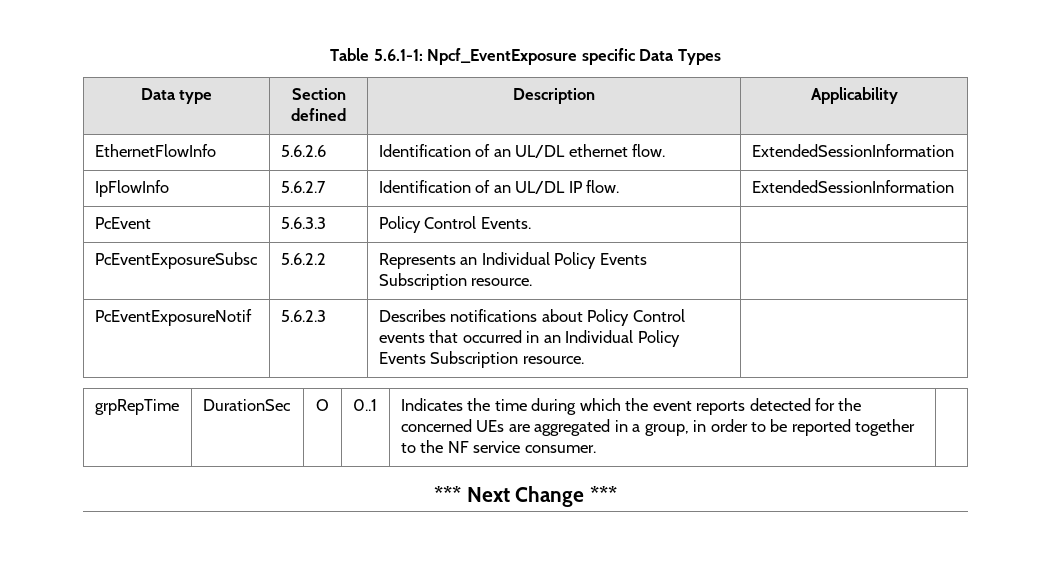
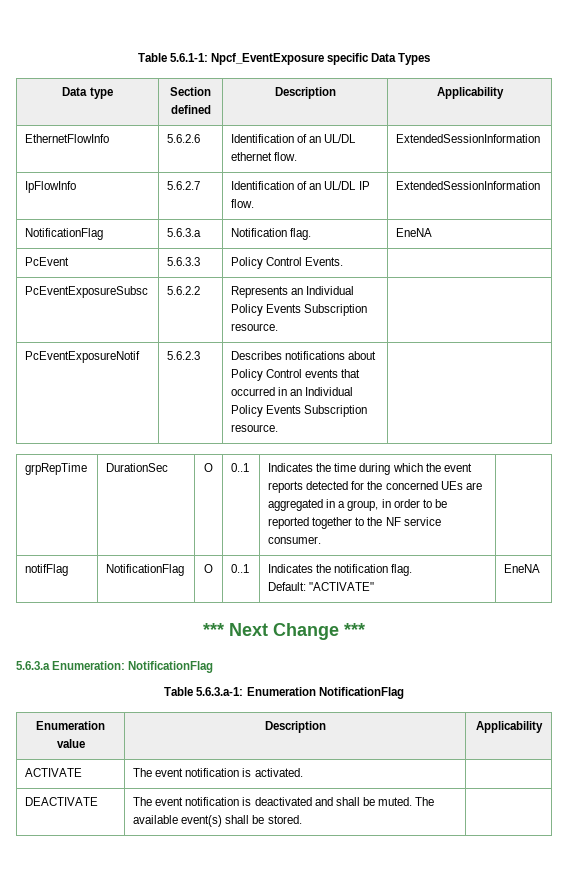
(954, 186) none -> [25,228,104,240] [167,228,202,237] [231,228,312,240] [396,228,433,237] // NotificationFlag | 5.6.3.a | Notification flag. | EneNA
[433,486,618,507] // *** Next Change *** -> [25,564,69,576] [106,564,185,576] [204,564,213,573] [231,564,250,573] [268,564,413,576] [268,582,375,591] [504,564,541,573] [203,623,365,640] [16,661,214,673] [164,687,404,699] [36,721,105,730] [56,739,85,748] [264,721,326,733] [475,721,543,733] [25,768,83,777] [133,768,303,777] [25,797,99,806] [133,797,435,806] [133,815,302,827] // notifFlag | NotificationFlag | O | 0..1 | Indicates the notification flag. // Default: "ACTIVATE" | EneNA // *** Next Change *** // 5.6.3.a Enumeration: NotificationFlag // Table 5.6.3.a-1: Enumeration NotificationFlag // Enumeration value | Description | Applicability // ACTIVATE | The event notification is activated. | // DEACTIVATE | The event notification is deactivated and shall be muted. The available event(s) shall be stored. |

